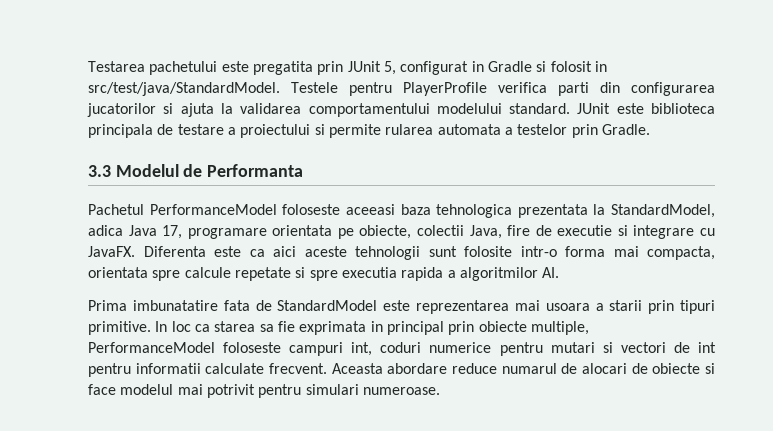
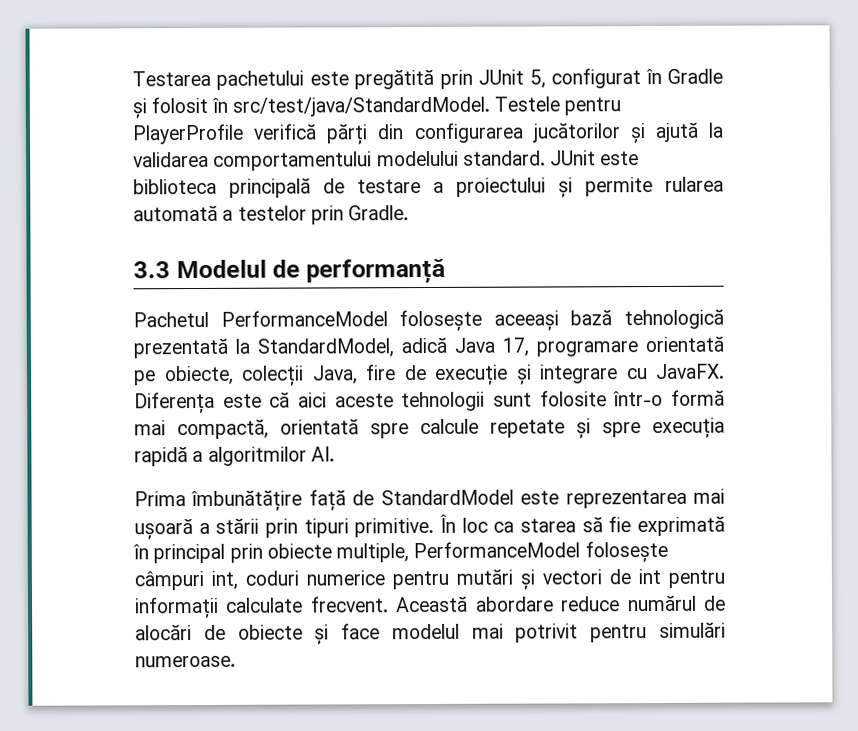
[252,61,313,75] pregatita -> [354,69,435,90] pregătită
[471,61,607,72] [88,82,715,96] [87,103,214,117] in Gradle si folosit in src/test/java/StandardModel. Testele pentru PlayerProfile verifica parti din configurarea jucatorilor si ajuta -> [645,68,724,85] [132,96,622,119] [132,122,699,145] în Gradle și folosit în src/test/java/StandardModel. Testele pentru PlayerProfile verifică părți din configurarea jucătorilor și ajută
[88,124,153,138] principala -> [229,178,311,198] principală
[314,124,325,135] si -> [558,177,573,198] și
[437,124,501,135] automata -> [133,205,218,222] automată
[207,164,304,177] Performanta -> [305,258,446,284] performanță
[282,204,588,218] foloseste aceeasi baza tehnologica prezentata -> [399,309,724,332] [133,338,228,359] folosește aceeași bază tehnologică prezentată
[88,225,123,236] adica -> [401,337,447,354] adică
[272,225,333,236] orientata -> [645,336,724,353] orientată
[417,225,464,236] colectii -> [241,365,304,386] colecții
[557,225,628,236] executie si -> [434,364,532,385] execuție și
[143,246,265,257] Diferenta este ca -> [134,391,291,414] Diferența este că
[520,246,715,260] [88,267,444,281] intr-o forma mai compacta, orientata spre calcule repetate si spre executia rapida -> [613,389,725,407] [134,417,725,440] [134,447,188,467] într-o formă mai compactă, orientată spre calcule repetate și spre execuția rapidă
[132,300,250,311] imbunatatire fata -> [191,489,346,512] îmbunătățire față
[545,300,643,311] usoara a starii -> [134,518,260,540] ușoară a stării
[155,321,168,332] In -> [439,513,456,533] În
[259,321,383,335] sa fie exprimata in -> [581,516,725,537] [133,544,149,560] să fie exprimată în
[223,342,344,356] foloseste campuri -> [584,540,668,563] [134,570,204,591] folosește câmpuri
[550,342,613,353] mutari si -> [456,569,535,590] mutări și
[135,363,201,374] informatii -> [135,596,219,619] informații
[331,363,383,374] Aceasta -> [396,596,469,613] Această
[501,363,627,374] numarul de alocari -> [627,595,727,612] [135,625,192,641] numărul de alocări
[704,363,715,374] si -> [314,624,330,645] și
[305,384,359,395] simulari -> [659,622,726,638] simulări

